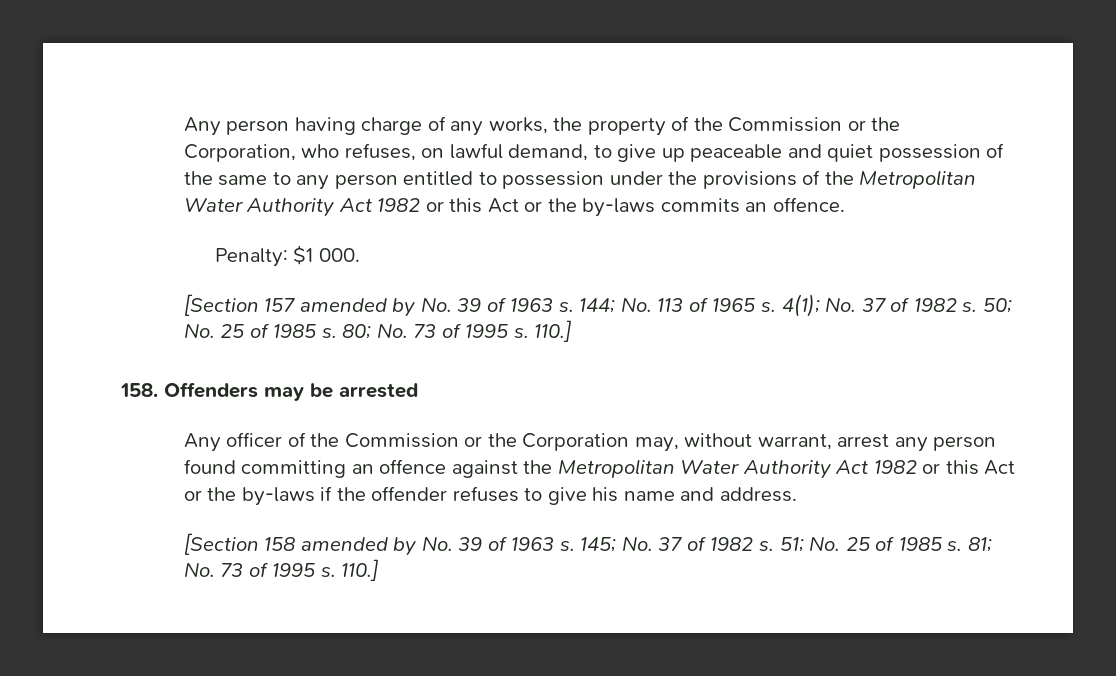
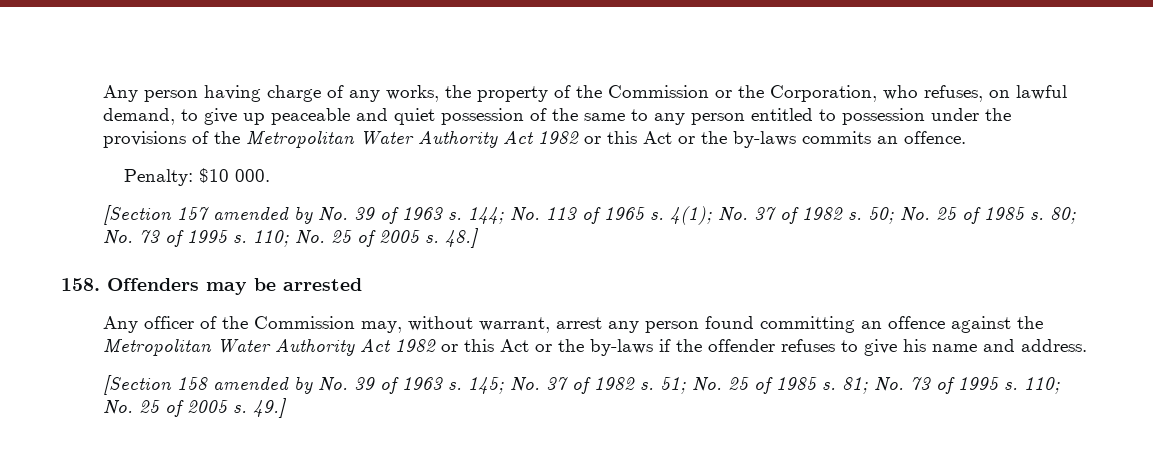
[293,245,314,265] $1 -> [198,168,229,183] $10
[534,320,573,342] 110.] -> [252,228,479,248] 110; No. 25 of 2005 s. 48.]
[464,433,630,451] or the Corporation -> (355, 322) none
[341,559,380,581] 110.] -> [1023,377,1060,394] [102,398,287,418] 110; No. 25 of 2005 s. 49.]

